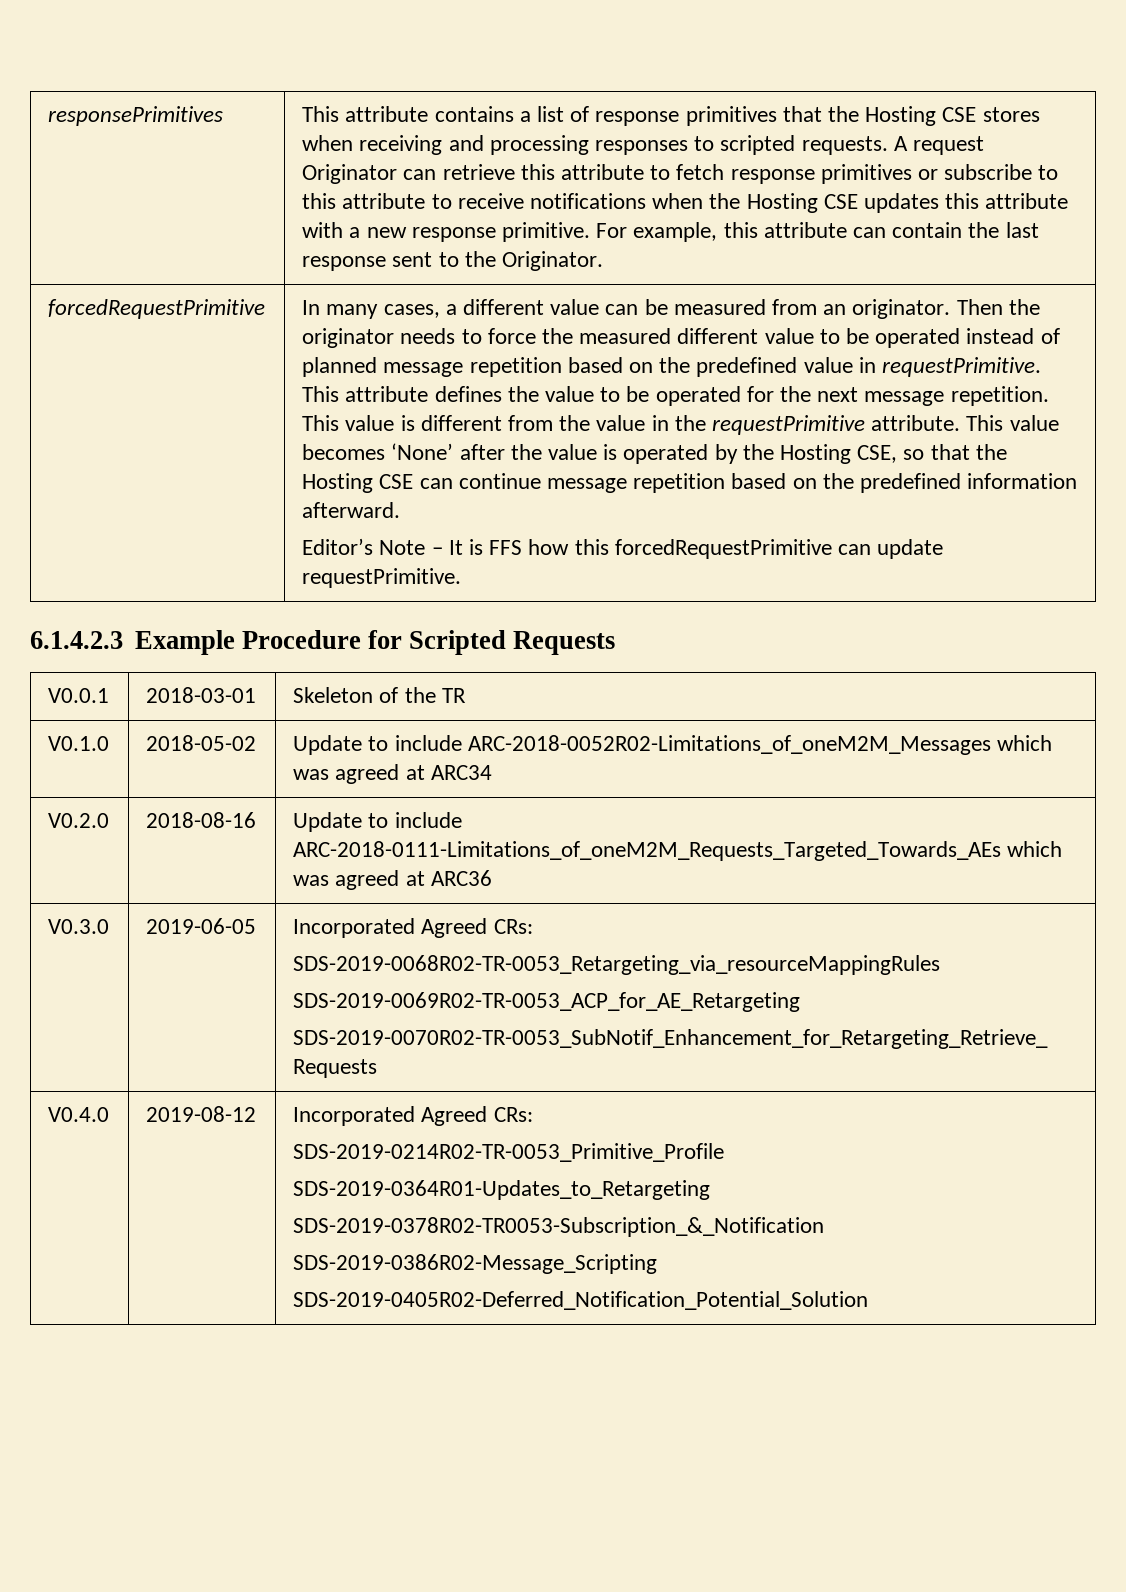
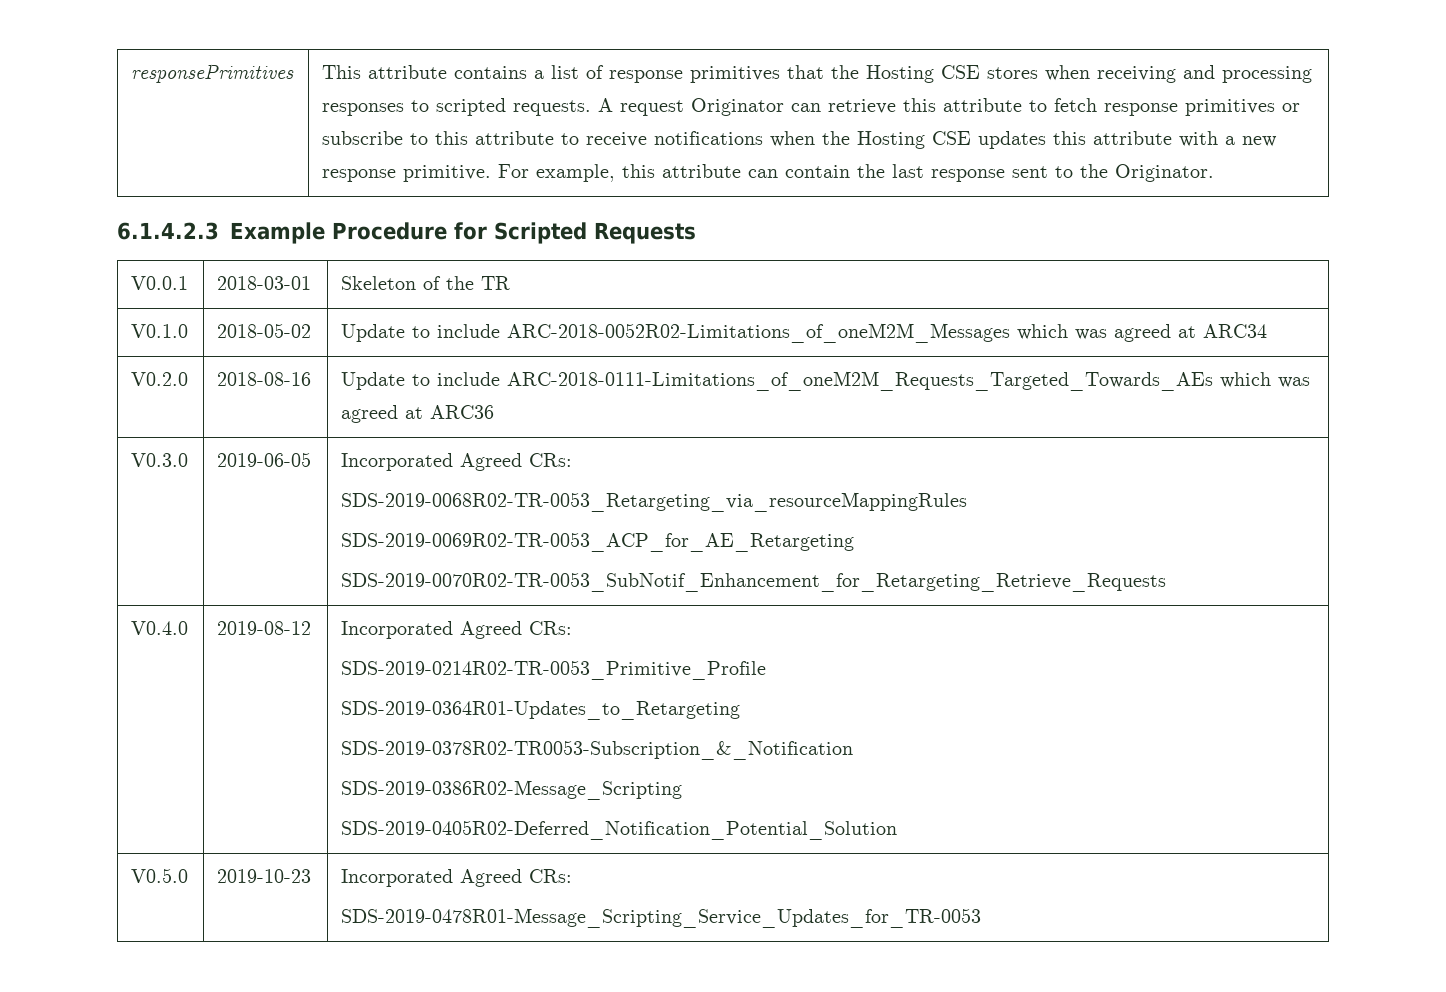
[48,299,266,319] [302,299,1040,319] [302,328,1060,348] [302,357,1042,377] [302,386,1049,406] [302,415,1059,435] [302,443,1007,464] [302,473,1078,493] [302,502,401,518] [302,538,944,559] [302,568,462,588] // forcedRequestPrimitive | In many cases, a different value can be measured from an originator. Then the originator needs to force the measured different value to be operated instead of planned message repetition based on the predefined value in requestPrimitive. This attribute defines the value to be operated for the next message repetition. This value is different from the value in the requestPrimitive attribute. This value becomes ‘None’ after the value is operated by the Hosting CSE, so that the Hosting CSE can continue message repetition based on the predefined information afterward. // Editor’s Note – It is FFS how this forcedRequestPrimitive can update requestPrimitive. -> (1215, 173) none
(869, 1300) none -> [131,868,189,883] [217,869,312,883] [341,869,573,887] [341,908,982,928] // V0.5.0 | 2019-10-23 | Incorporated Agreed CRs: // SDS-2019-0478R01-Message_Scripting_Service_Updates_for_TR-0053

